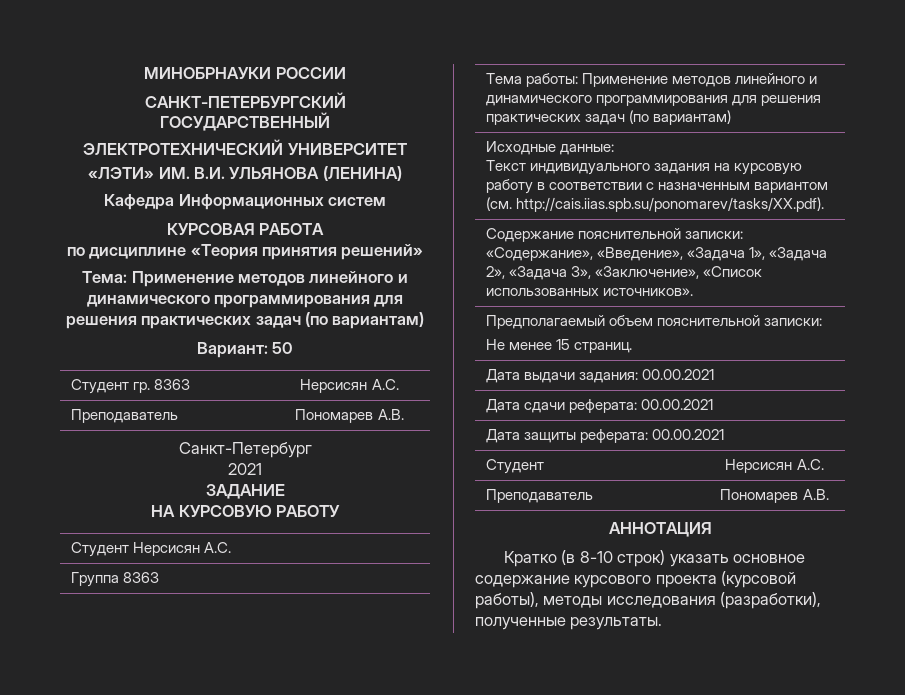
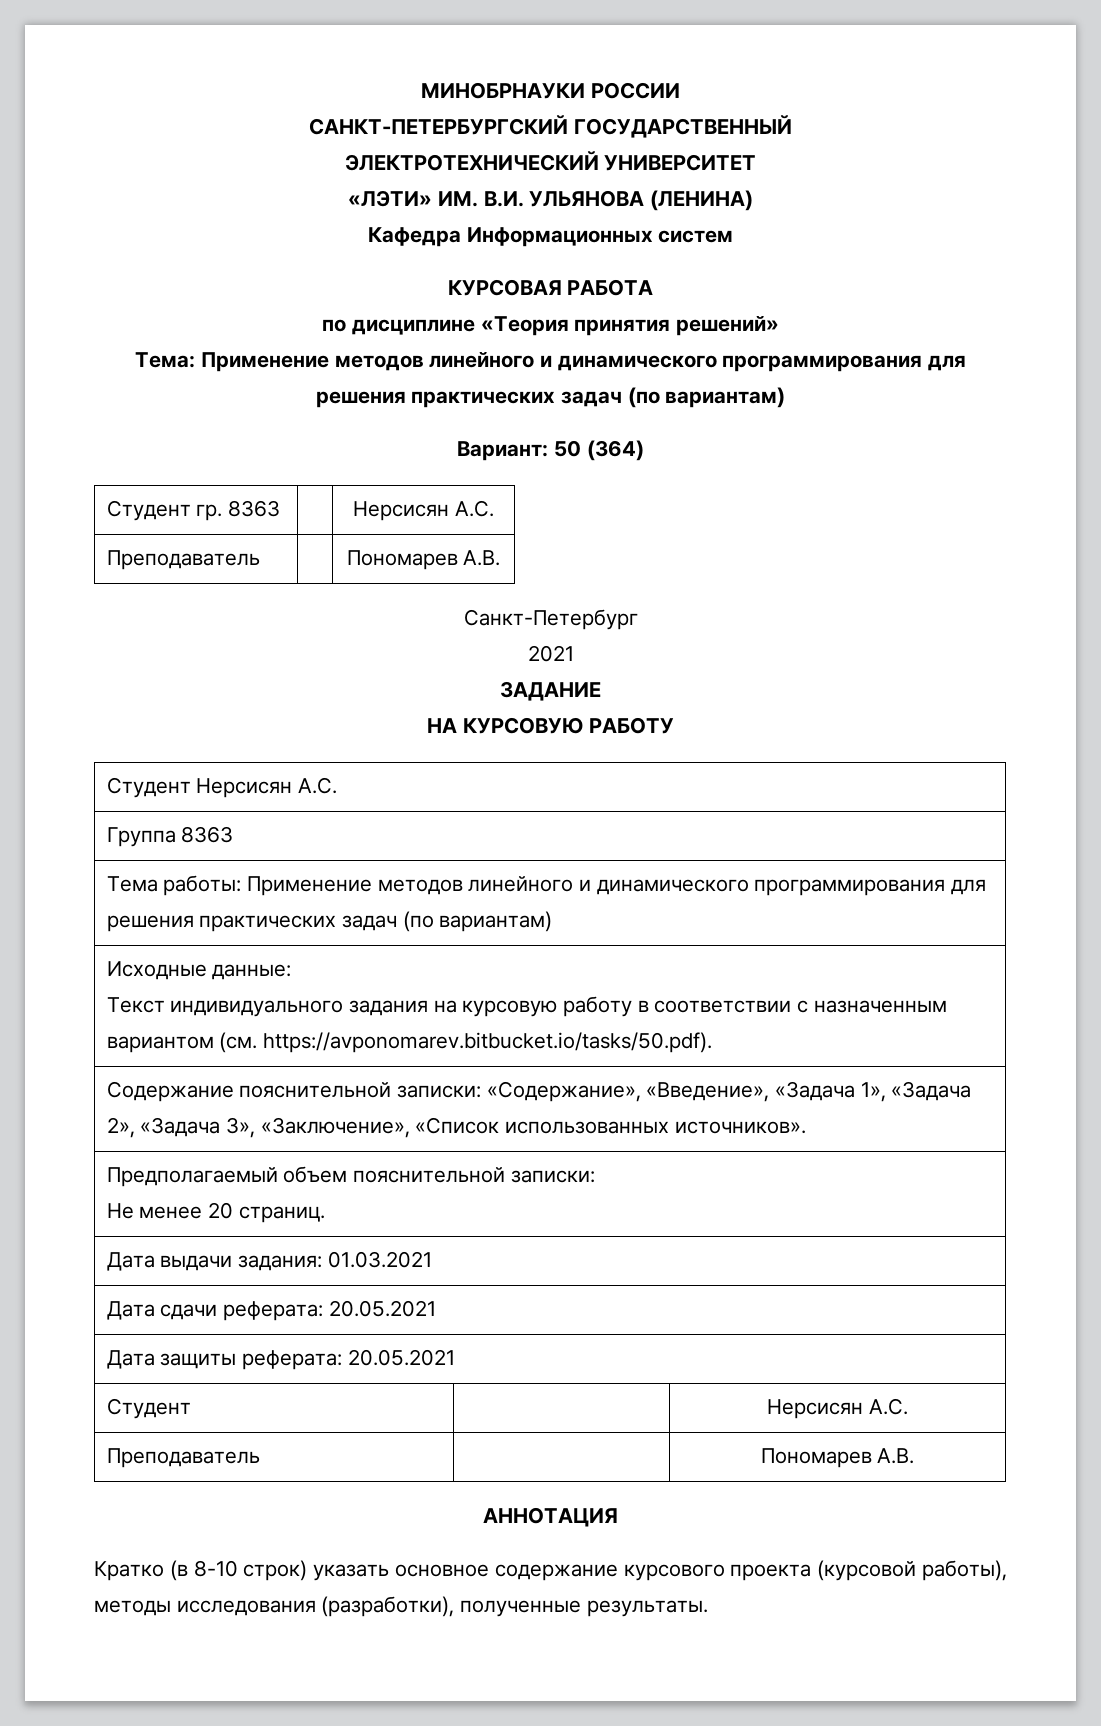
(294, 348) none -> [586,440,644,461] (364)
[515,197,824,212] http://cais.iias.spb.su/ponomarev/tasks/XX.pdf). -> [263,1032,713,1053] https://avponomarev.bitbucket.io/tasks/50.pdf).
[555,339,570,350] 15 -> [208,1202,234,1219] 20
[642,369,715,380] 00.00.2021 -> [327,1251,432,1268] 01.03.2021
[641,399,714,410] 00.00.2021 -> [328,1300,436,1317] 20.05.2021
[652,429,725,440] 00.00.2021 -> [347,1349,455,1366] 20.05.2021

